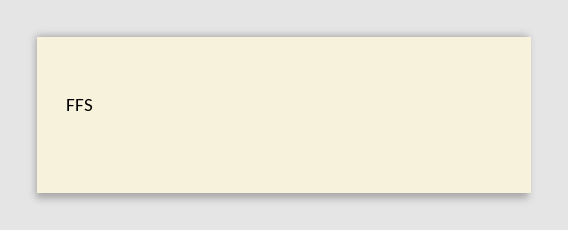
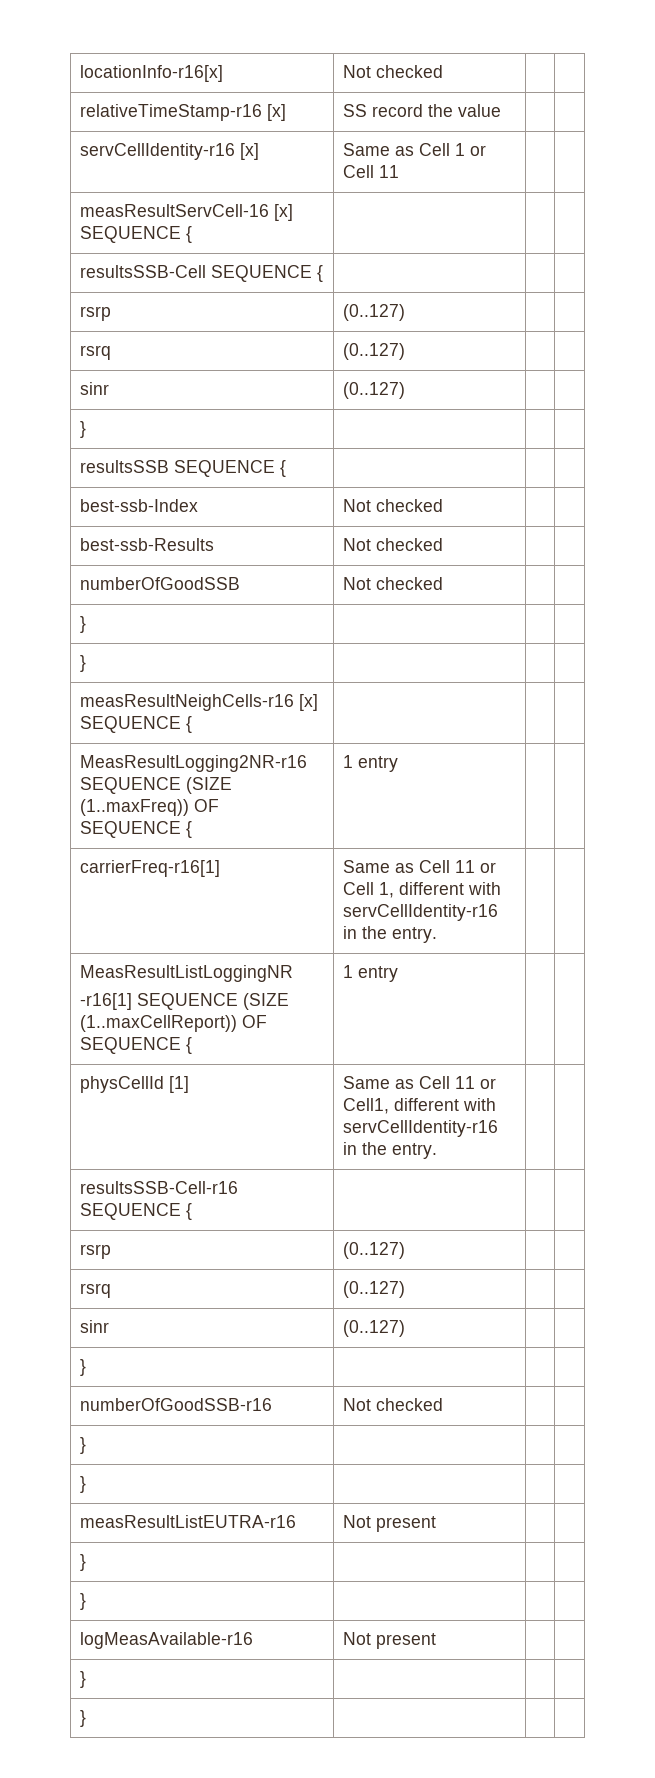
[66,99,93,111] FFS -> [80,65,224,82] [343,65,444,78] [80,104,287,121] [343,104,502,117] [80,143,260,160] [343,143,487,156] [343,165,400,178] [80,204,294,221] [80,226,193,243] [80,265,324,282] [80,306,112,321] [343,304,406,321] [80,345,112,360] [343,343,406,360] [80,382,110,395] [343,382,406,399] [80,421,87,438] [80,460,287,477] [80,499,199,512] [343,499,444,512] [80,538,215,551] [343,538,444,551] [80,577,241,590] [343,577,444,590] [80,616,87,633] [80,655,87,672] [80,694,319,711] [80,716,193,733] [80,755,308,772] [80,777,233,794] [80,799,220,816] [80,821,193,838] [343,755,399,772] [80,860,221,877] [343,860,497,873] [343,882,502,898] [343,904,499,921] [343,926,438,943] [80,965,294,982] [80,993,290,1010] [80,1015,268,1032] [80,1037,193,1054] [343,965,399,982] [80,1076,190,1093] [343,1076,497,1089] [343,1098,497,1114] [343,1120,499,1137] [343,1142,438,1159] [80,1181,239,1194] [80,1203,193,1220] [80,1244,112,1259] [343,1242,406,1259] [80,1283,112,1298] [343,1281,406,1298] [80,1320,110,1333] [343,1320,406,1337] [80,1359,87,1376] [80,1398,273,1411] [343,1398,444,1411] [80,1437,87,1454] [80,1476,87,1493] [80,1515,297,1528] [343,1515,437,1532] [80,1554,87,1571] [80,1593,87,1610] [80,1632,254,1649] [343,1632,437,1649] [80,1671,87,1688] [80,1710,87,1727] locationInfo-r16[x] | Not checked | | // relativeTimeStamp-r16 [x] | SS record the value | | // servCellIdentity-r16 [x] | Same as Cell 1 or Cell 11 | | // measResultServCell-16 [x] SEQUENCE { | | | // resultsSSB-Cell SEQUENCE { | | | // rsrp | (0..127) | | // rsrq | (0..127) | | // sinr | (0..127) | | // } | | | // resultsSSB SEQUENCE { | | | // best-ssb-Index | Not checked | | // best-ssb-Results | Not checked | | // numberOfGoodSSB | Not checked | | // } | | | // } | | | // measResultNeighCells-r16 [x] SEQUENCE { | | | // MeasResultLogging2NR-r16 SEQUENCE (SIZE (1..maxFreq)) OF SEQUENCE { | 1 entry | | // carrierFreq-r16[1] | Same as Cell 11 or Cell 1, different with servCellIdentity-r16 in the entry. | | // MeasResultListLoggingNR // -r16[1] SEQUENCE (SIZE (1..maxCellReport)) OF SEQUENCE { | 1 entry | | // physCellId [1] | Same as Cell 11 or Cell1, different with servCellIdentity-r16 in the entry. | | // resultsSSB-Cell-r16 SEQUENCE { | | | // rsrp | (0..127) | | // rsrq | (0..127) | | // sinr | (0..127) | | // } | | | // numberOfGoodSSB-r16 | Not checked | | // } | | | // } | | | // measResultListEUTRA-r16 | Not present | | // } | | | // } | | | // logMeasAvailable-r16 | Not present | | // } | | | // } | | |

